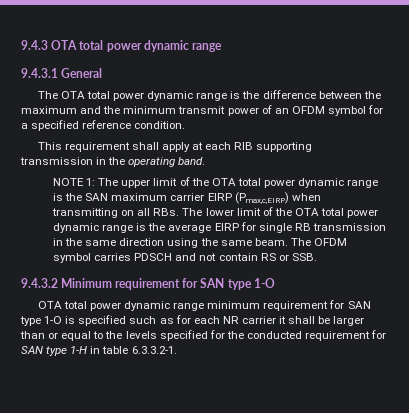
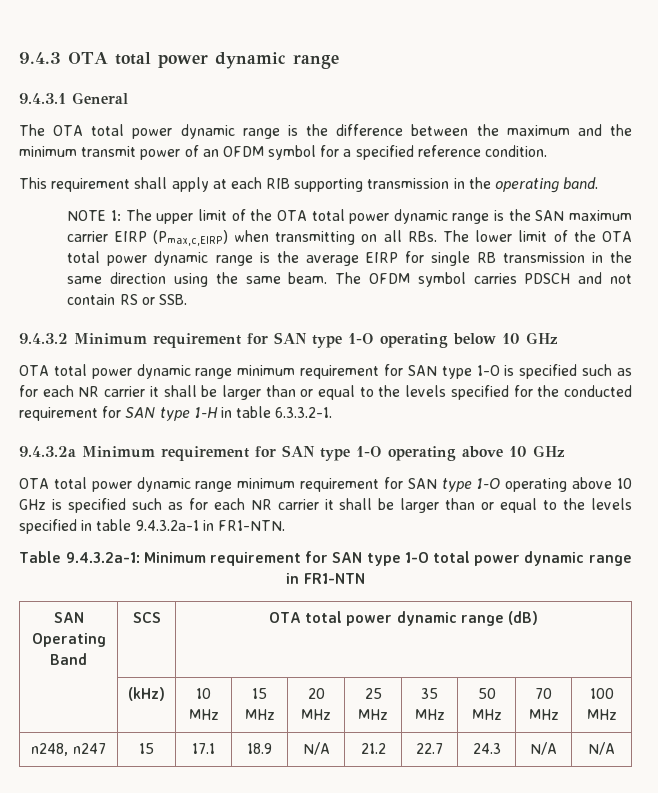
(275, 283) none -> [380,332,558,348] operating below 10 GHz
(177, 350) none -> [19,445,565,461] [19,477,632,492] [19,498,633,513] [19,519,285,534] [19,551,632,566] [286,573,365,584] [53,612,84,623] [31,633,106,647] [50,653,87,665] [132,612,161,623] [269,611,538,626] [127,687,165,701] [196,688,211,699] [188,709,219,720] [252,688,267,699] [244,709,275,720] [307,688,325,699] [301,709,331,720] [364,688,382,699] [358,709,388,720] [421,688,438,699] [414,709,445,720] [477,688,496,699] [471,709,502,720] [535,688,552,699] [528,709,559,720] [589,688,614,699] [586,709,617,720] [31,743,106,756] [139,743,154,754] [192,743,215,754] [247,743,272,754] [302,742,330,755] [360,743,386,754] [416,743,443,754] [472,743,501,754] [530,742,557,755] [588,742,615,755] // 9.4.3.2a Minimum requirement for SAN type 1-O operating above 10 GHz // OTA total power dynamic range minimum requirement for SAN type 1-O operating above 10 GHz is specified such as for each NR carrier it shall be larger than or equal to the levels specified in table 9.4.3.2a-1 in FR1-NTN. // Table 9.4.3.2a-1: Minimum requirement for SAN type 1-O total power dynamic range in FR1-NTN // SAN Operating Band | SCS | OTA total power dynamic range (dB) // | (kHz) | 10 MHz | 15 MHz | 20 MHz | 25 MHz | 35 MHz | 50 MHz | 70 MHz | 100 MHz // n248, n247 | 15 | 17.1 | 18.9 | N/A | 21.2 | 22.7 | 24.3 | N/A | N/A

